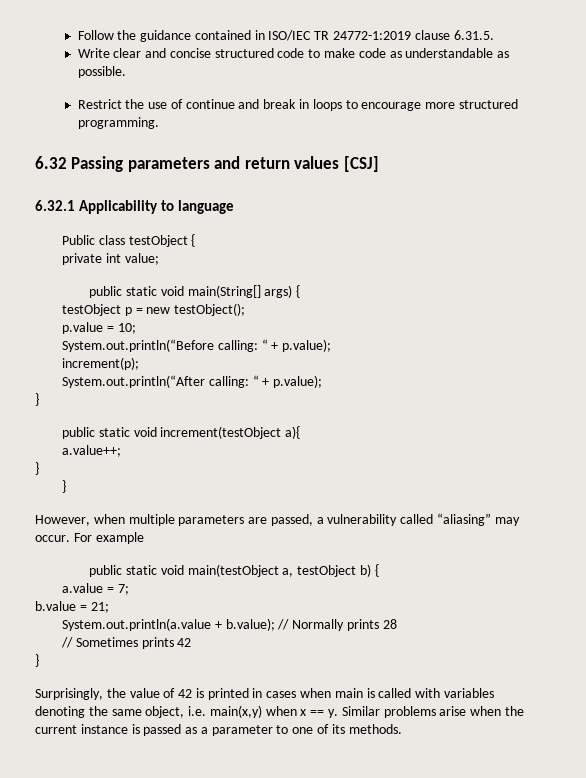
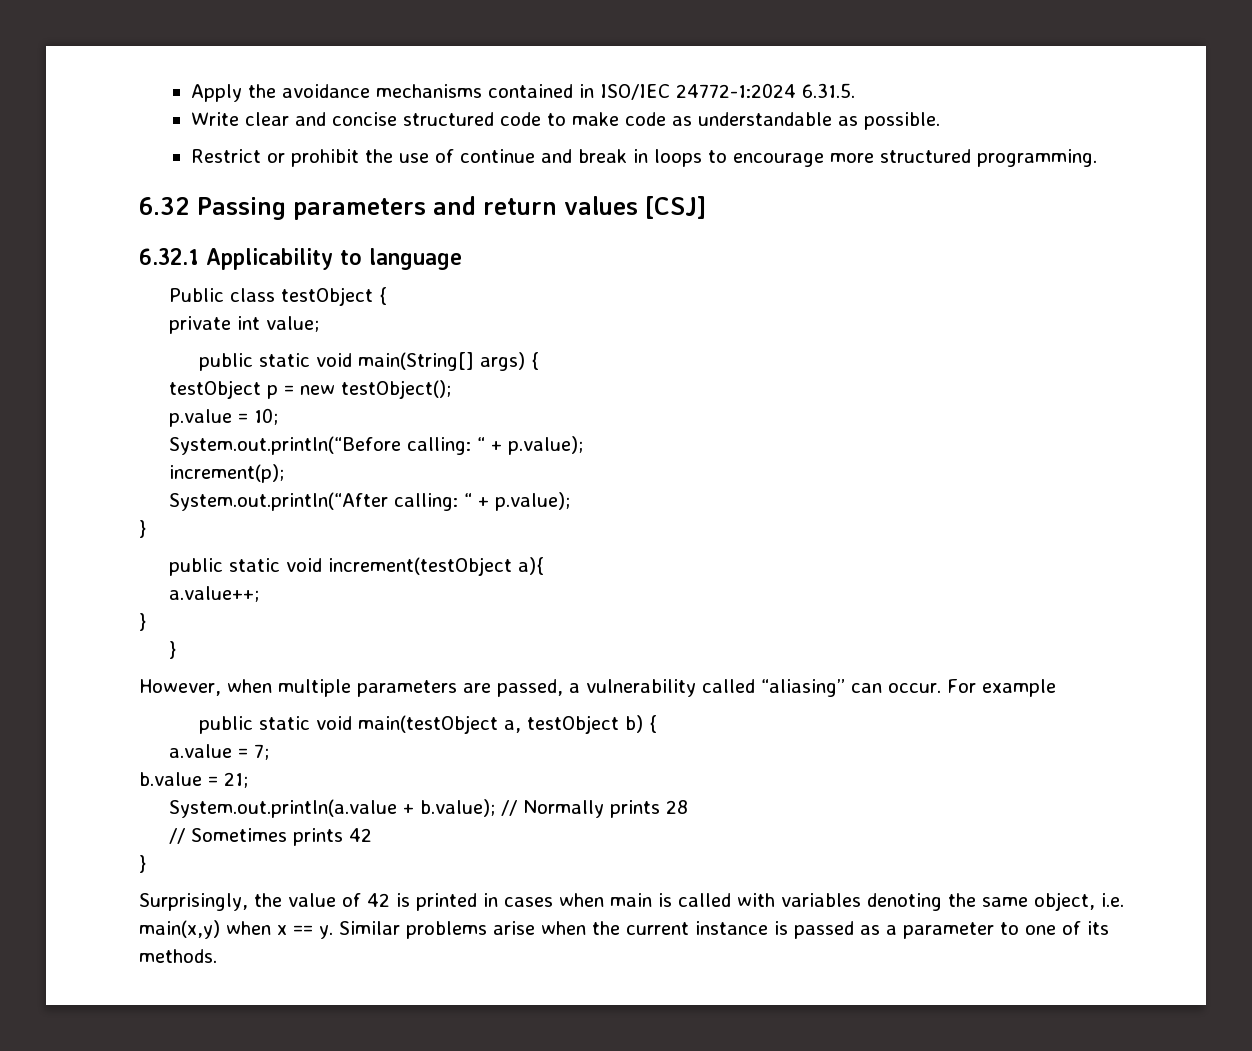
[77,30,450,42] Follow the guidance contained in ISO/IEC TR 24772-1:2019 clause -> [191,83,797,102] Apply the avoidance mechanisms contained in ISO/IEC 24772-1:2024
(122, 104) none -> [267,149,360,167] or prohibit
[494,517,520,526] may -> [851,683,882,693] can

